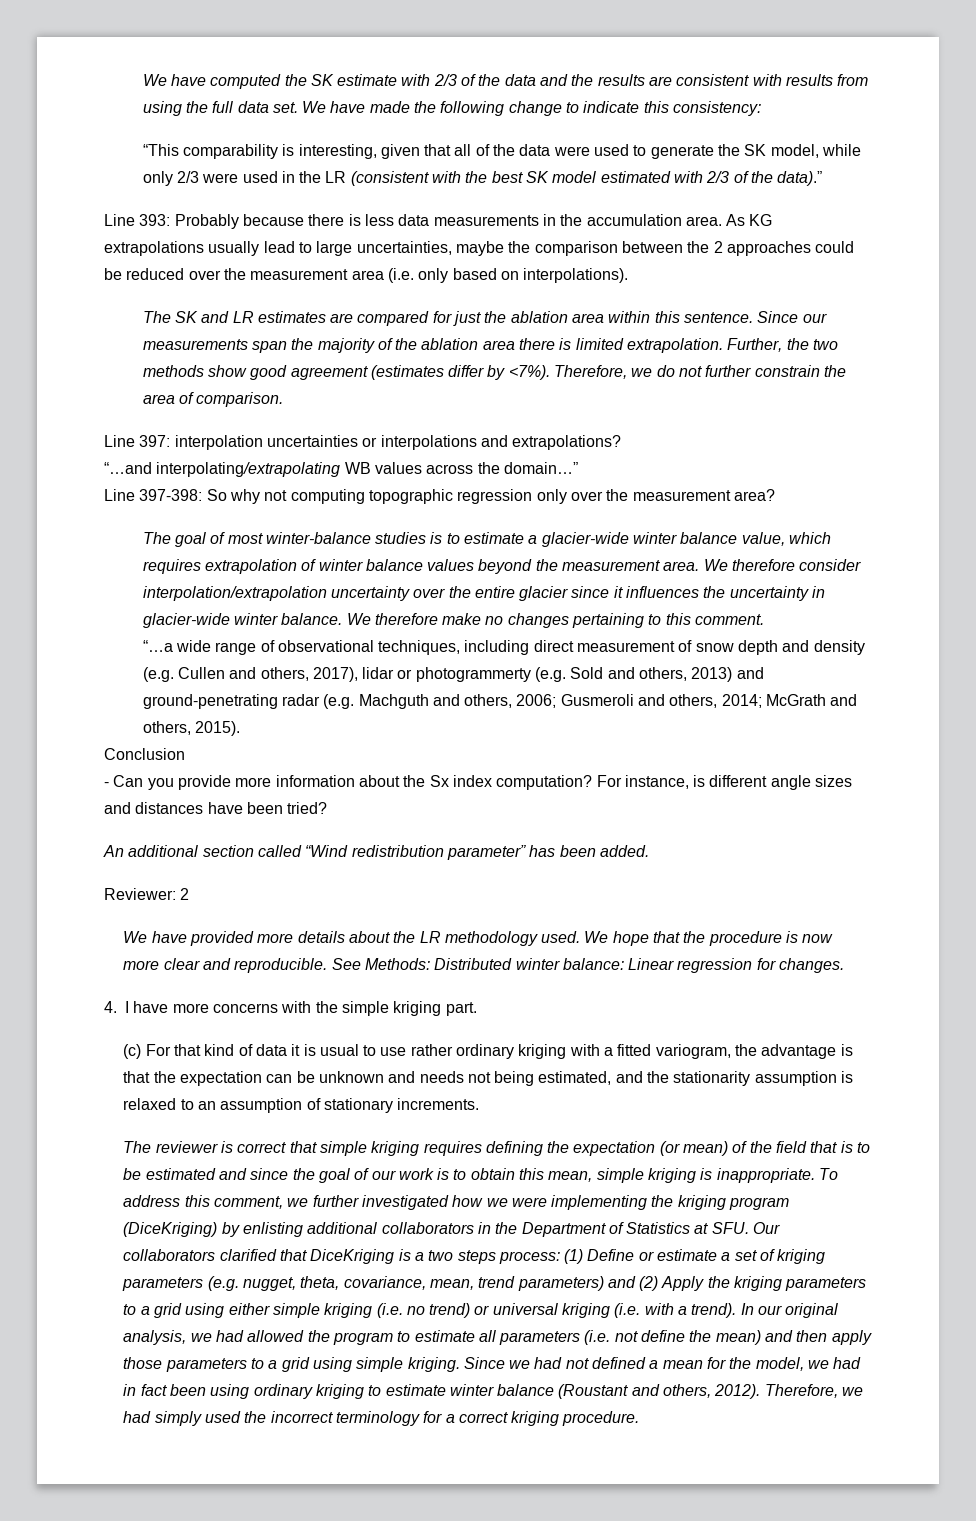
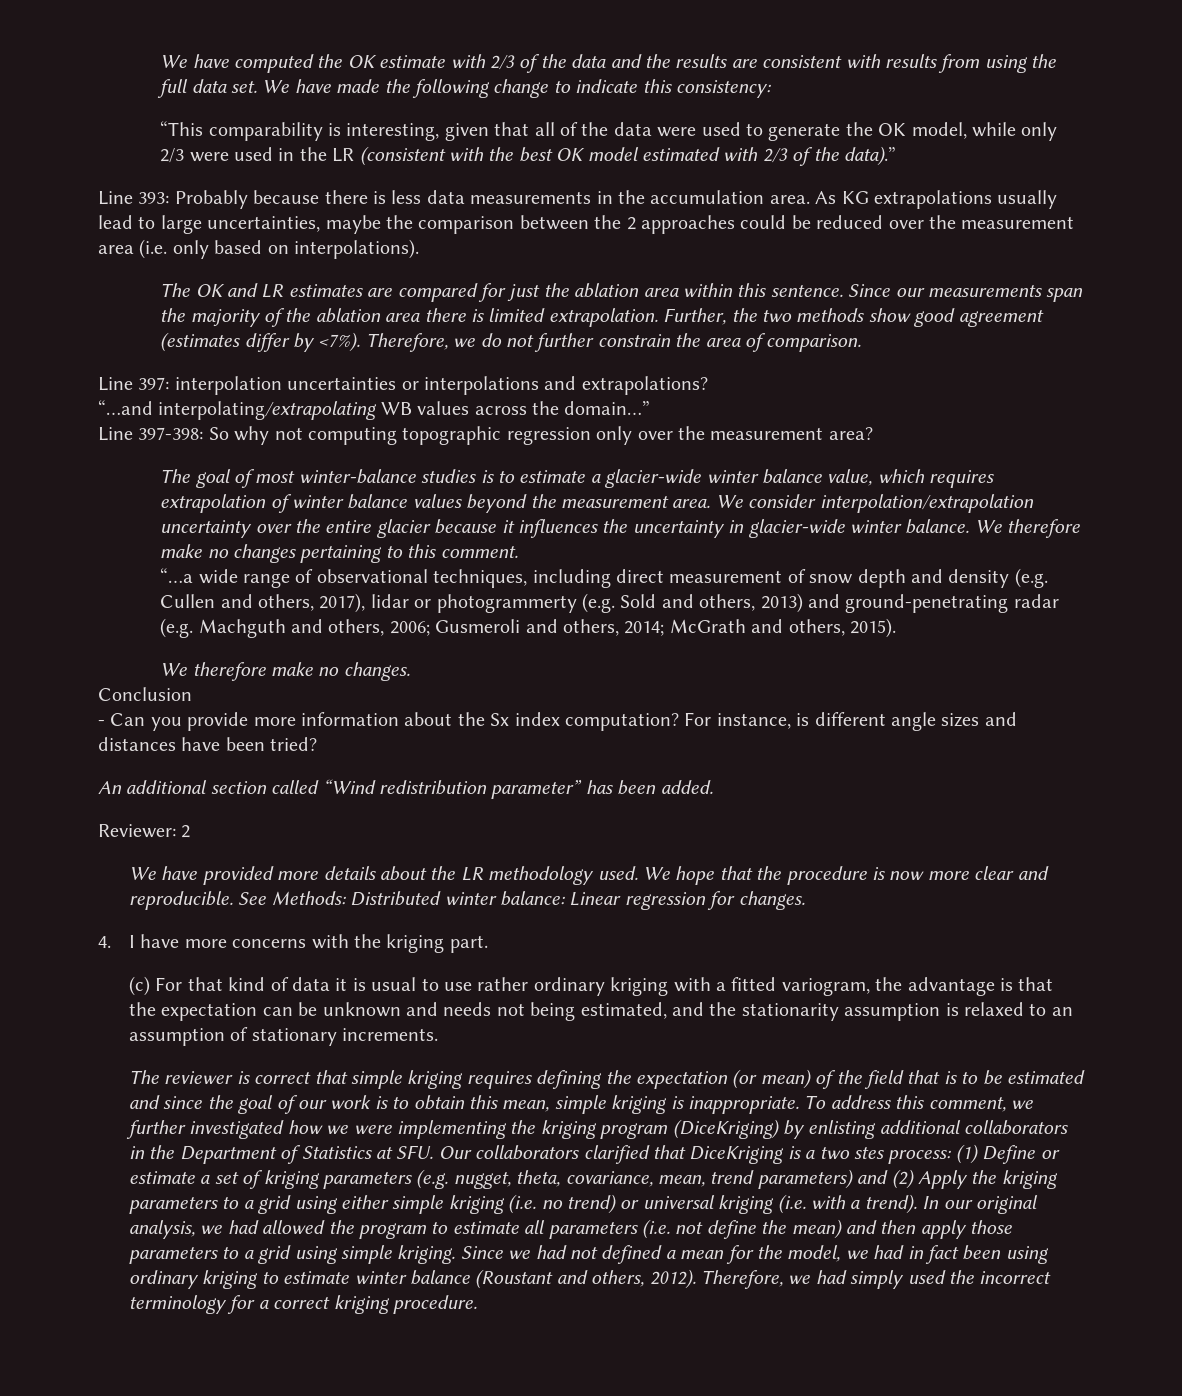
[310,74,334,86] SK -> [347,55,377,68] OK
[744,144,767,156] SK -> [878,123,907,136] OK
[526,171,550,183] SK -> [556,148,586,161] OK
[174,311,198,323] SK -> [195,284,225,297] OK
[732,559,796,571] therefore -> (743, 501) none
[571,586,610,598] since -> [434,519,497,534] because
(240, 728) none -> [160,662,410,681] // We therefore make no changes.
[341,1001,389,1016] simple -> (382, 941) none
[457,1250,496,1264] steps -> [854,1147,885,1159] stes

